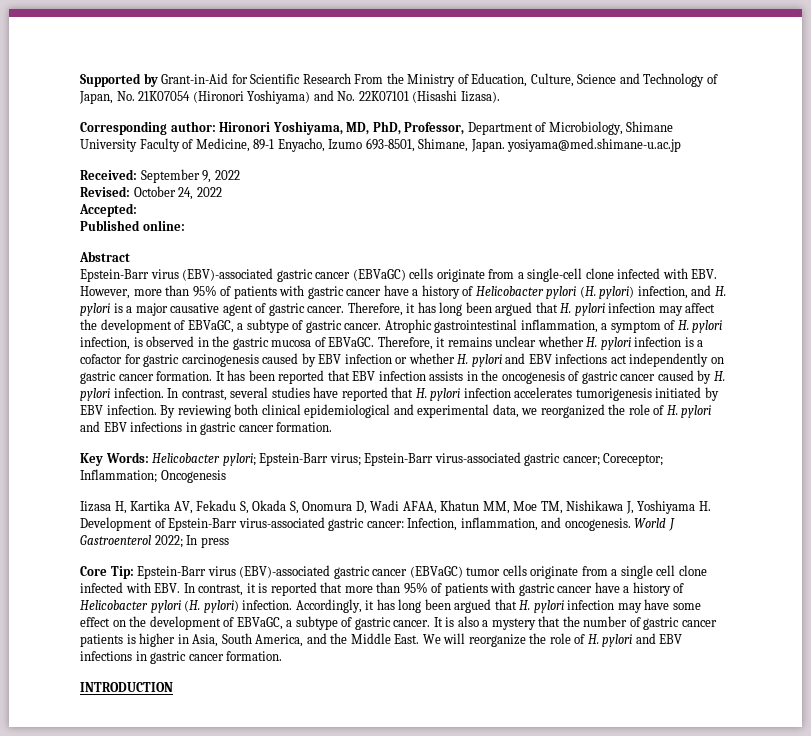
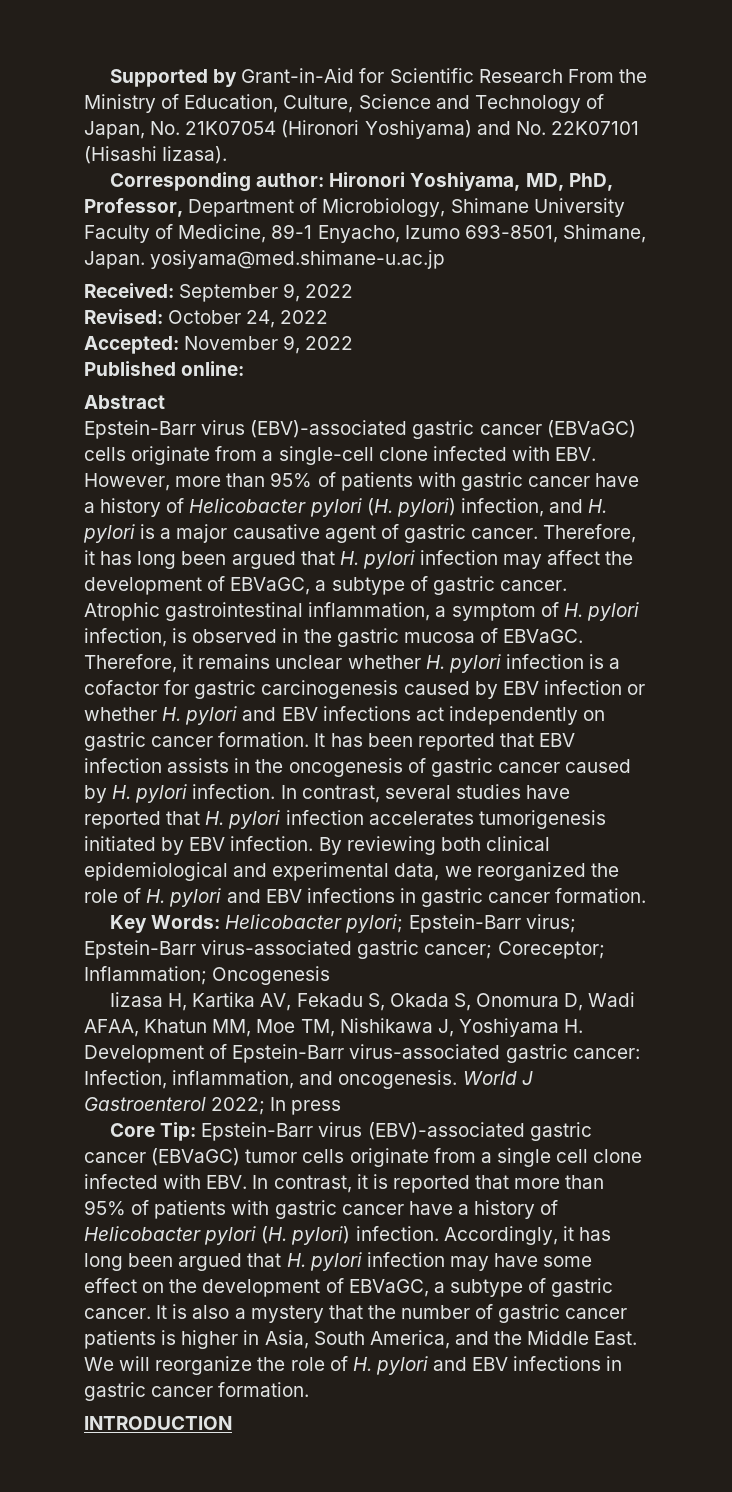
(137, 210) none -> [184,335,354,354] November 9, 2022

